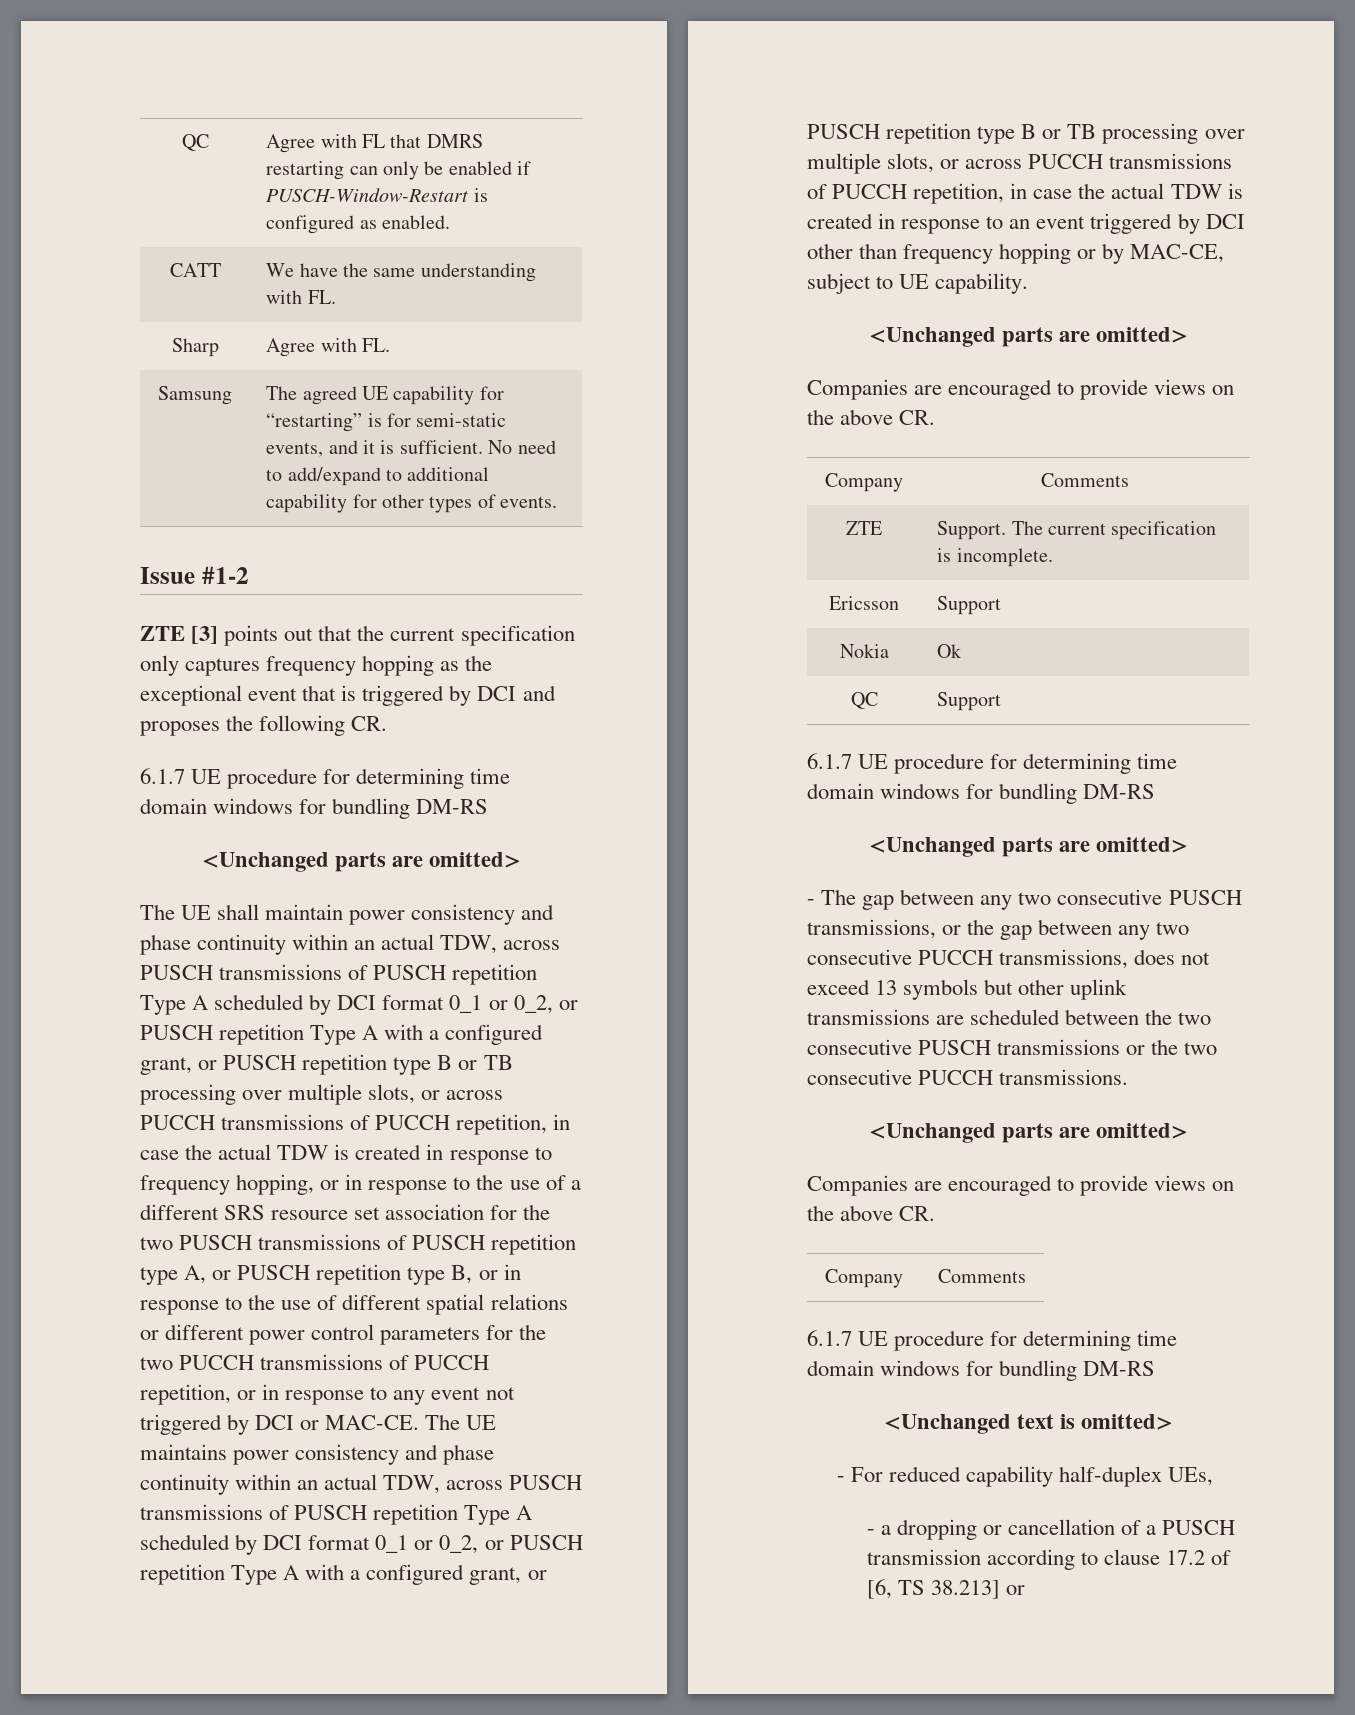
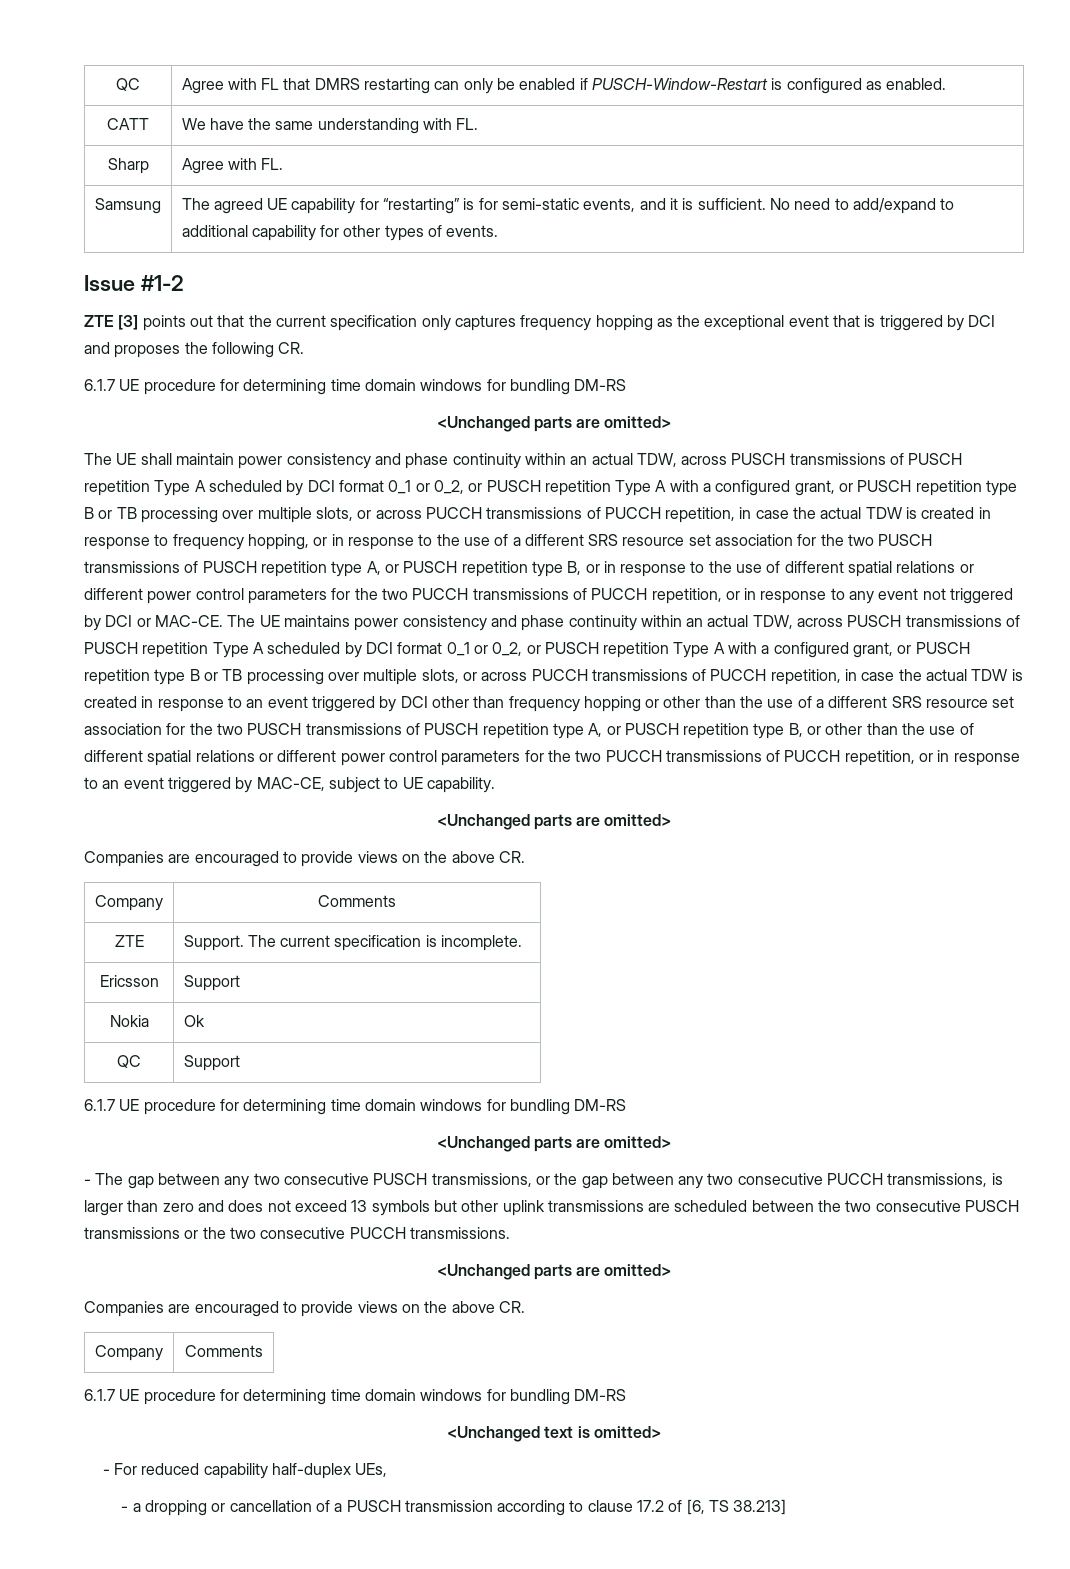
(1097, 254) none -> [663,696,1015,708] [84,723,974,739] [84,750,1020,766] [84,777,231,793] other than the use of a different SRS resource set association for the two PUSCH transmissions of PUSCH repetition type A, or PUSCH repetition type B, or other than the use of different spatial relations or different power control parameters for the two PUCCH transmissions of PUCCH repetition, or in response to an event triggered
(1129, 959) none -> [991,1173,1003,1185] [84,1200,224,1216] is larger than zero and
[1005,1585,1025,1595] or -> (787, 1507) none

